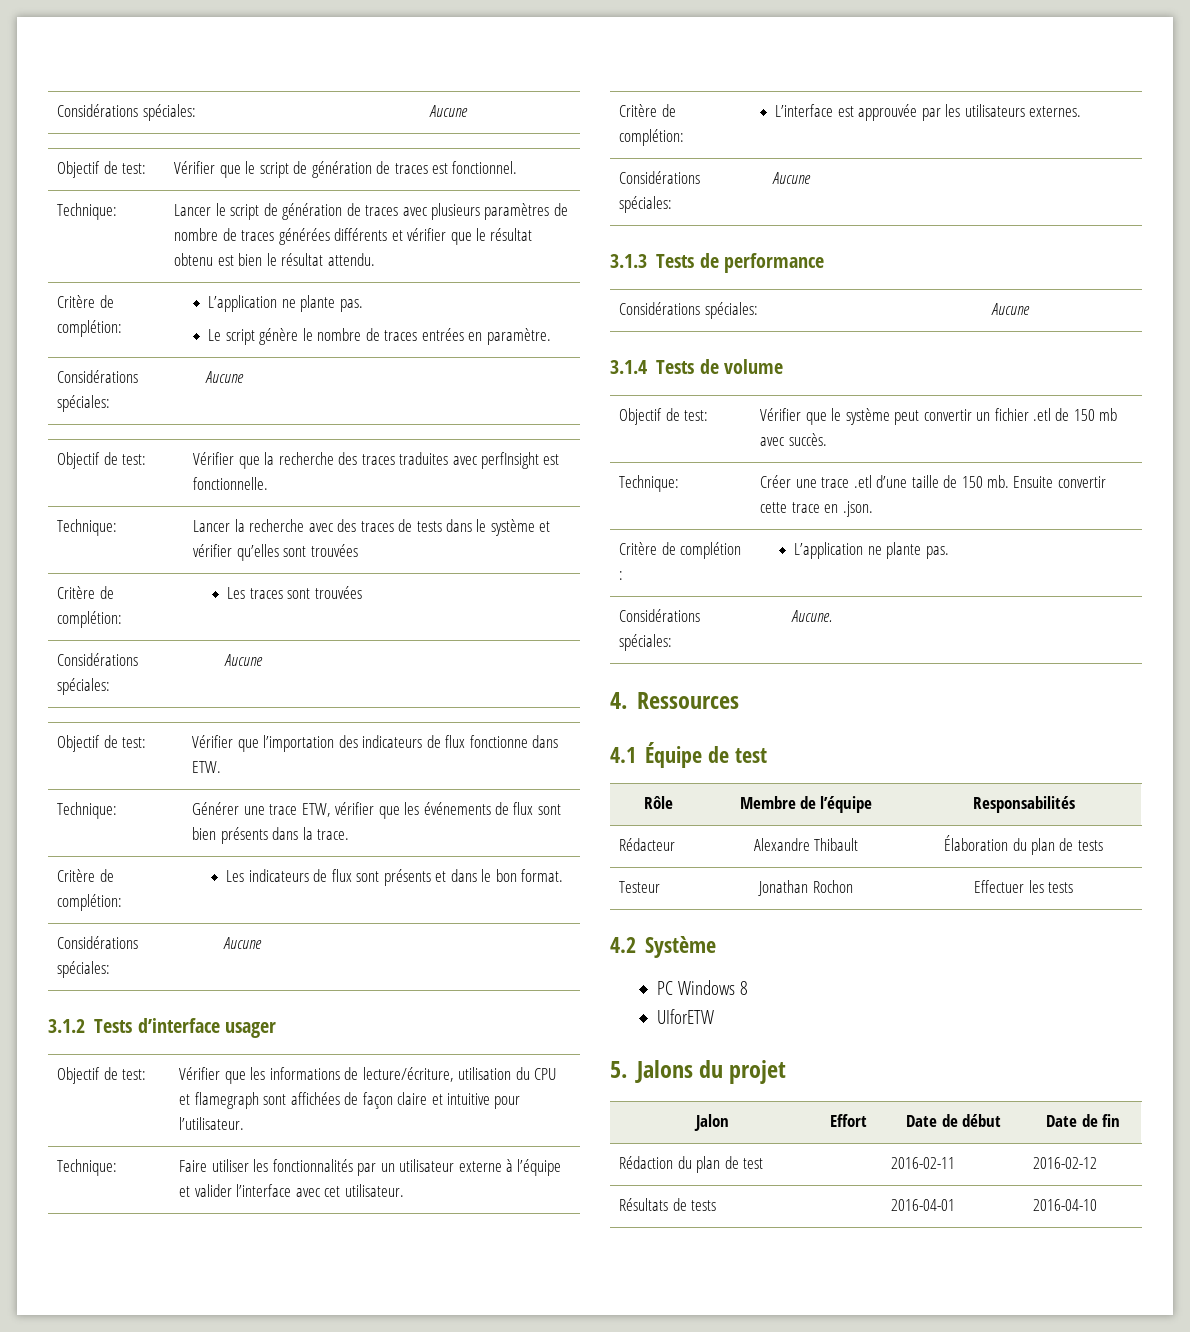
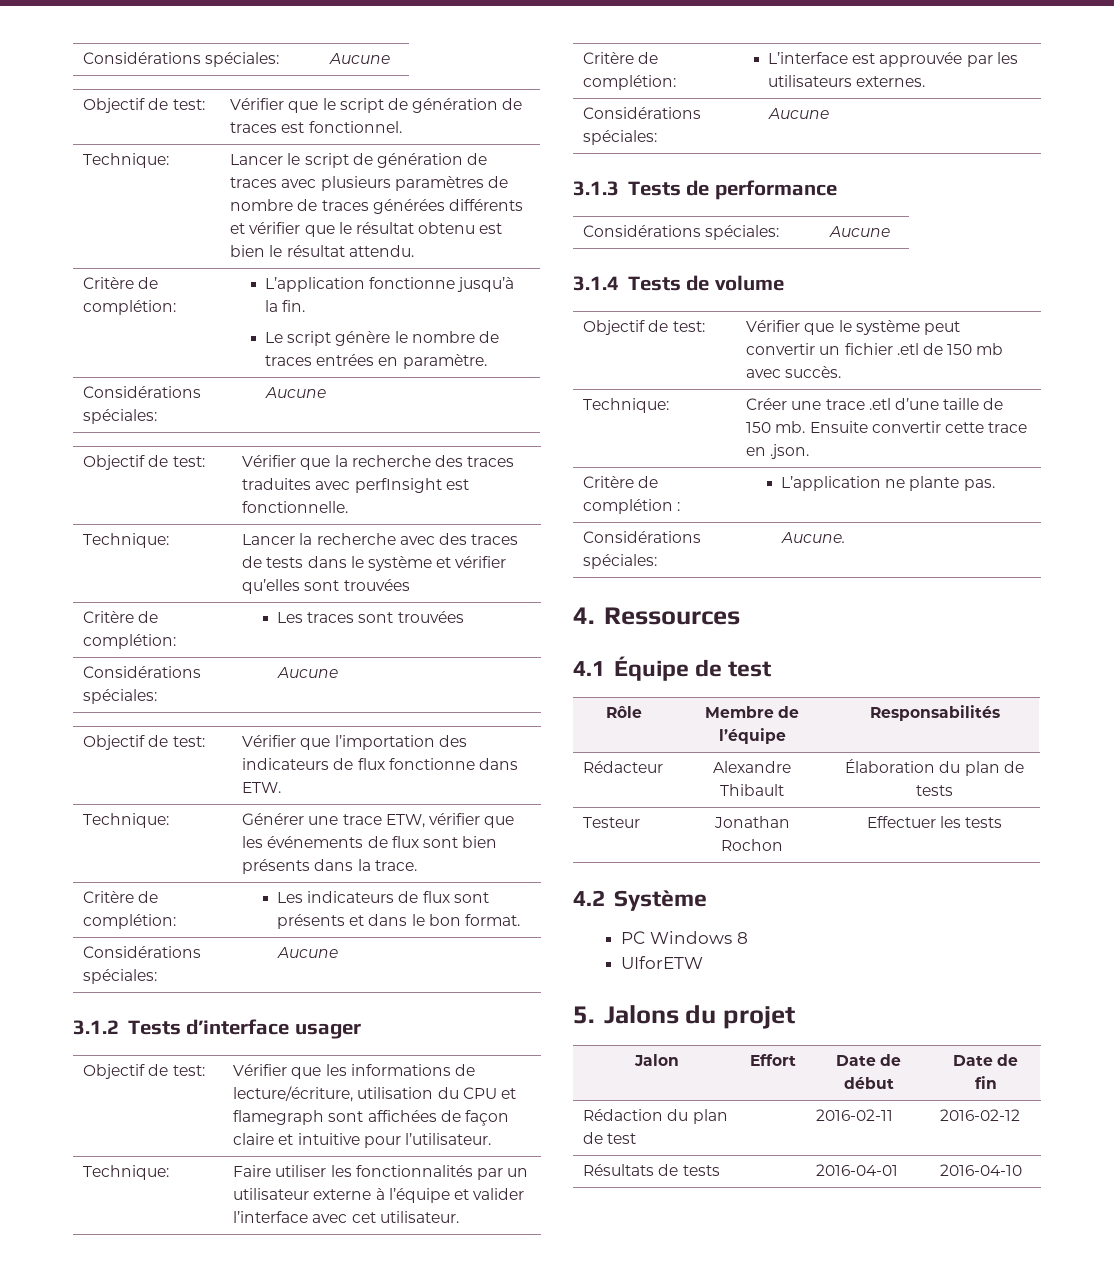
[281,295,363,312] ne plante pas. -> [369,277,515,292] [265,300,306,312] fonctionne jusqu’à la fin.

